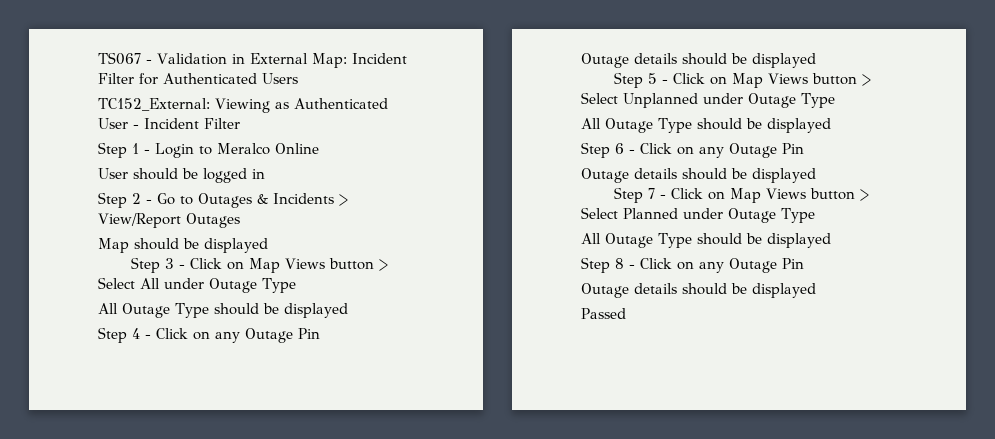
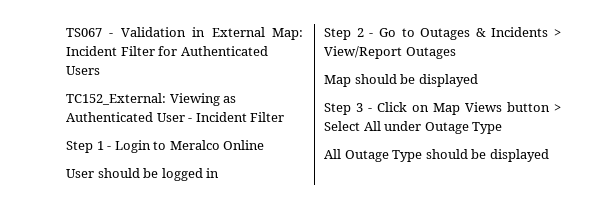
[98,327,320,343] [581,53,816,68] [614,72,872,88] [581,92,835,108] [581,118,831,133] [581,142,804,158] [581,168,816,183] [614,187,870,203] [581,207,815,223] [581,233,831,248] [581,257,804,273] [581,283,816,298] [581,308,626,319] // Step 4 - Click on any Outage Pin // Outage details should be displayed // Step 5 - Click on Map Views button > Select Unplanned under Outage Type // All Outage Type should be displayed // Step 6 - Click on any Outage Pin // Outage details should be displayed // Step 7 - Click on Map Views button > Select Planned under Outage Type // All Outage Type should be displayed // Step 8 - Click on any Outage Pin // Outage details should be displayed // Passed -> (549, 155) none

